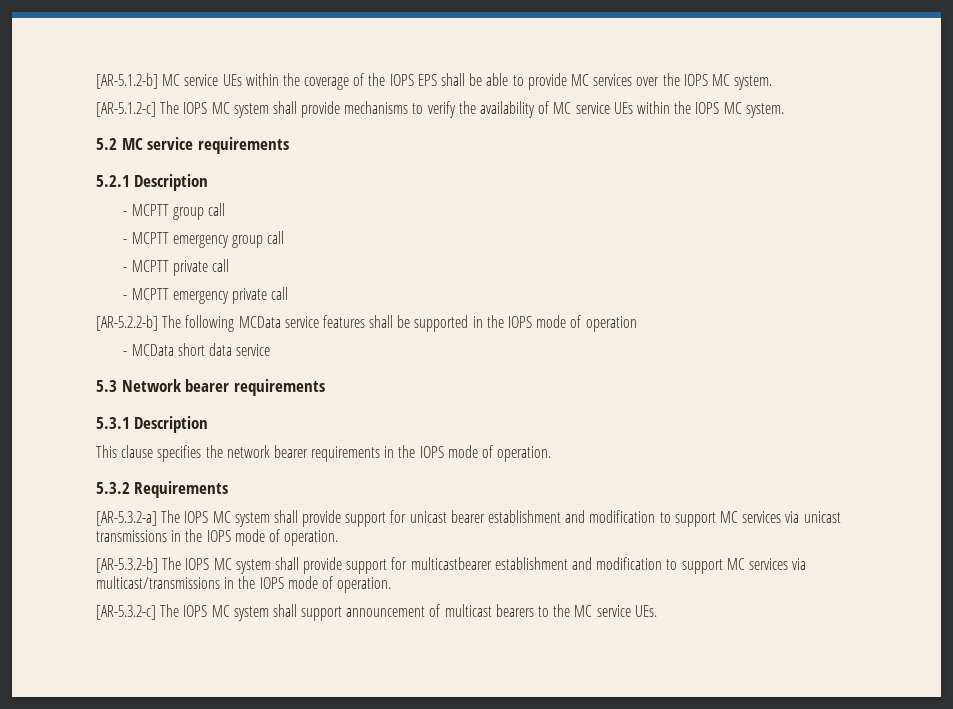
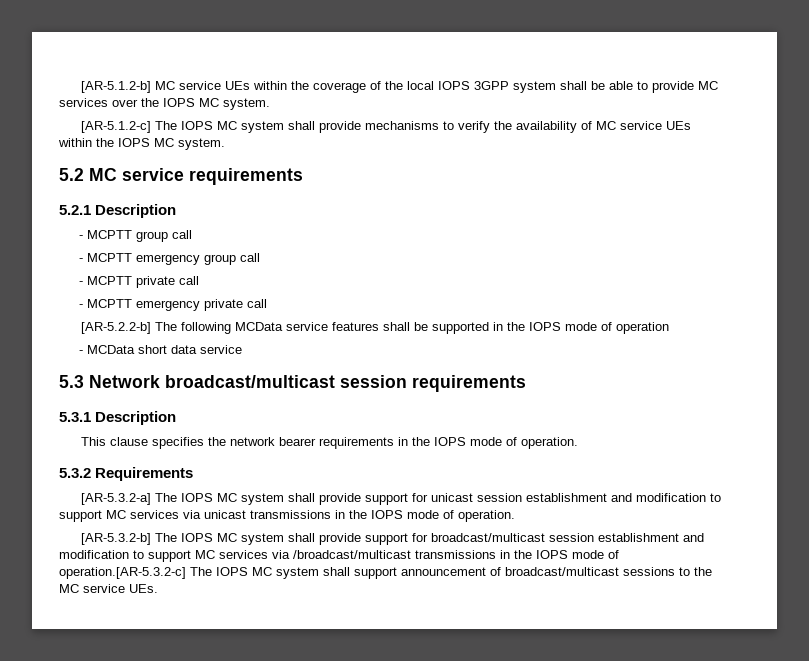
[389,74,437,86] IOPS EPS -> [407,81,557,93] local IOPS 3GPP system
[185,379,230,392] bearer -> [165,375,407,388] broadcast/multicast session
[450,510,485,523] bearer -> [477,493,523,502] session
[410,557,807,574] [96,576,392,593] [96,605,156,620] multicastbearer establishment and modification to support MC services via multicast/transmissions in the IOPS mode of operation. // [AR-5.3.2-c] -> [431,533,705,542] [59,550,619,562] [59,567,186,579] broadcast/multicast session establishment and modification to support MC services via /broadcast/multicast transmissions in the IOPS mode of operation.[AR-5.3.2-c]
[444,604,534,617] multicast bearers -> [505,567,675,576] broadcast/multicast sessions

